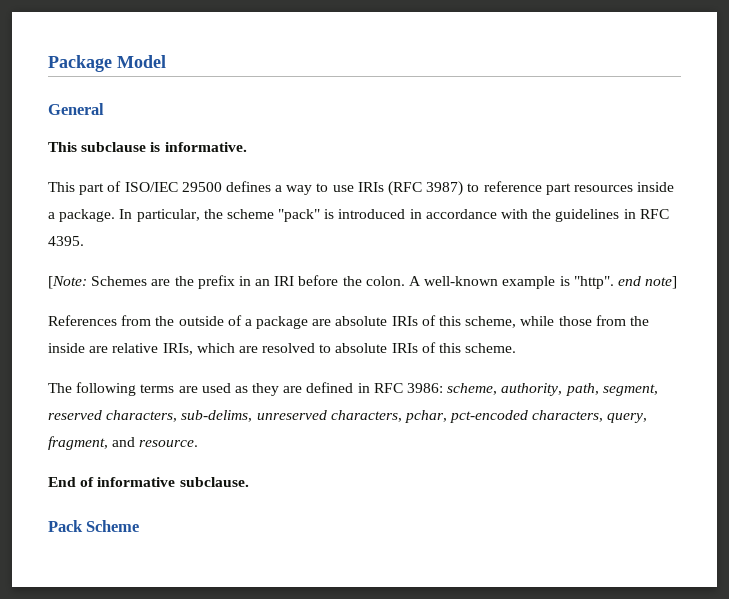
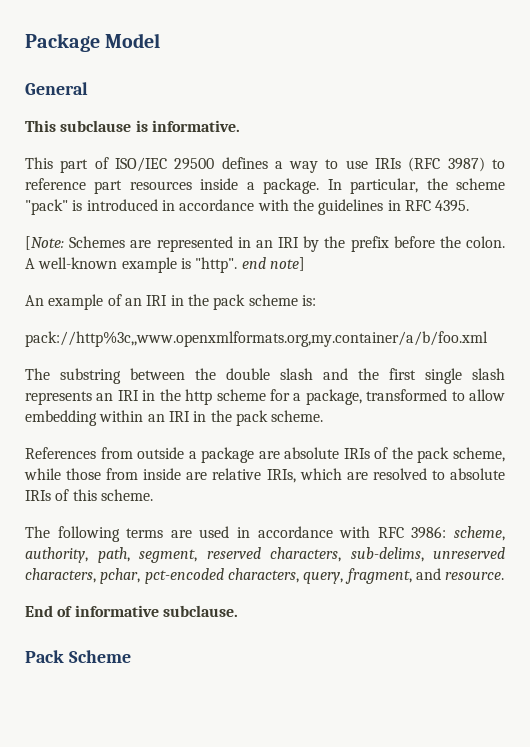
[174,275,235,289] the prefix -> [156,236,233,252] represented
(295, 281) none -> [303,236,389,252] by the prefix
(678, 282) none -> [25,294,316,310] [25,331,488,347] [25,368,505,384] [25,389,506,405] [25,410,324,426] // An example of an IRI in the pack scheme is: // pack://http%3c,,www.openxmlformats.org,my.container/a/b/foo.xml // The substring between the double slash and the first single slash represents an IRI in the http scheme for a package, transformed to allow embedding within an IRI in the pack scheme.
[155,315,242,326] the outside of -> [137,447,185,459] outside
[439,316,462,326] this -> [391,447,450,463] the pack
[629,316,649,326] the -> (139, 474) none
[234,382,370,396] as they are defined in -> [236,526,371,538] in accordance with

